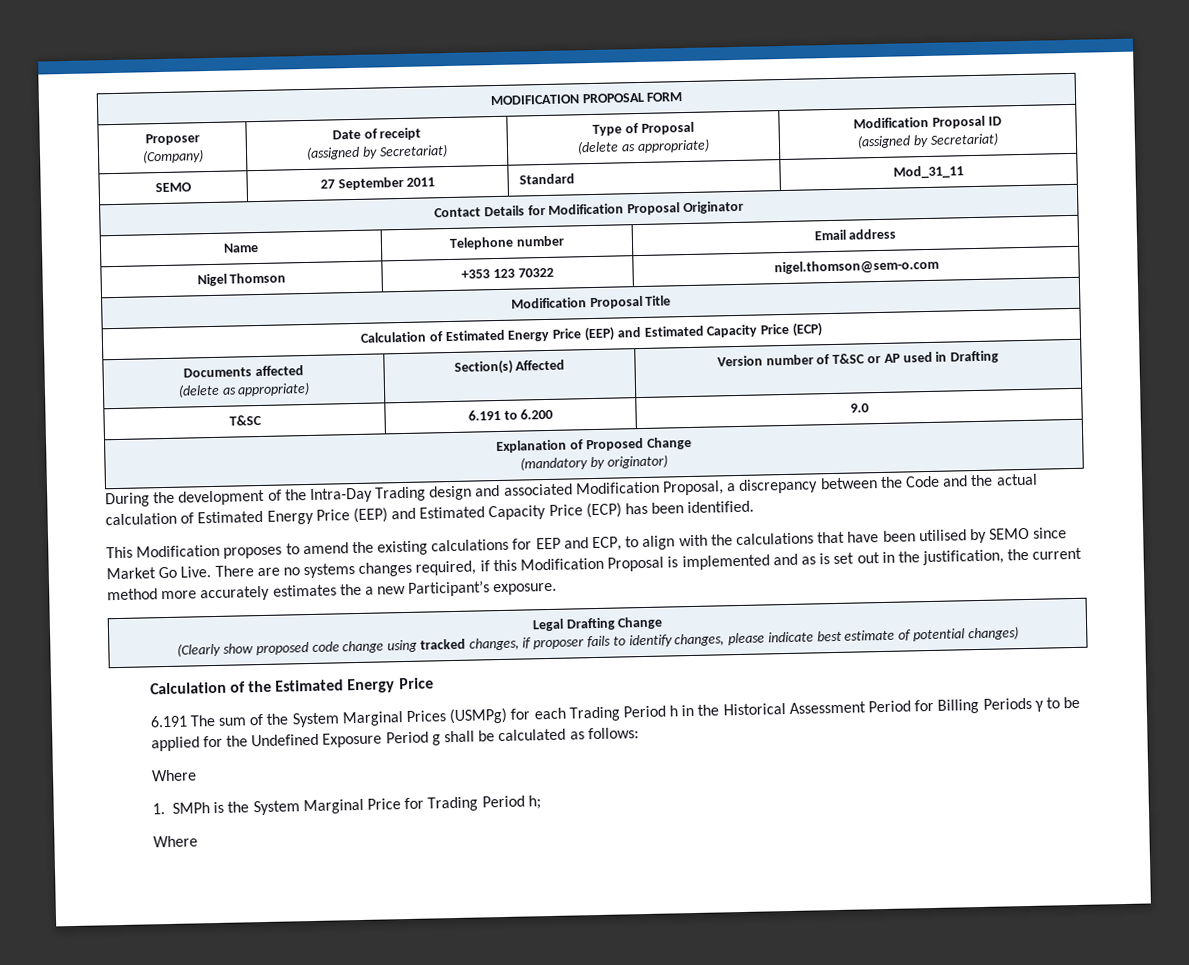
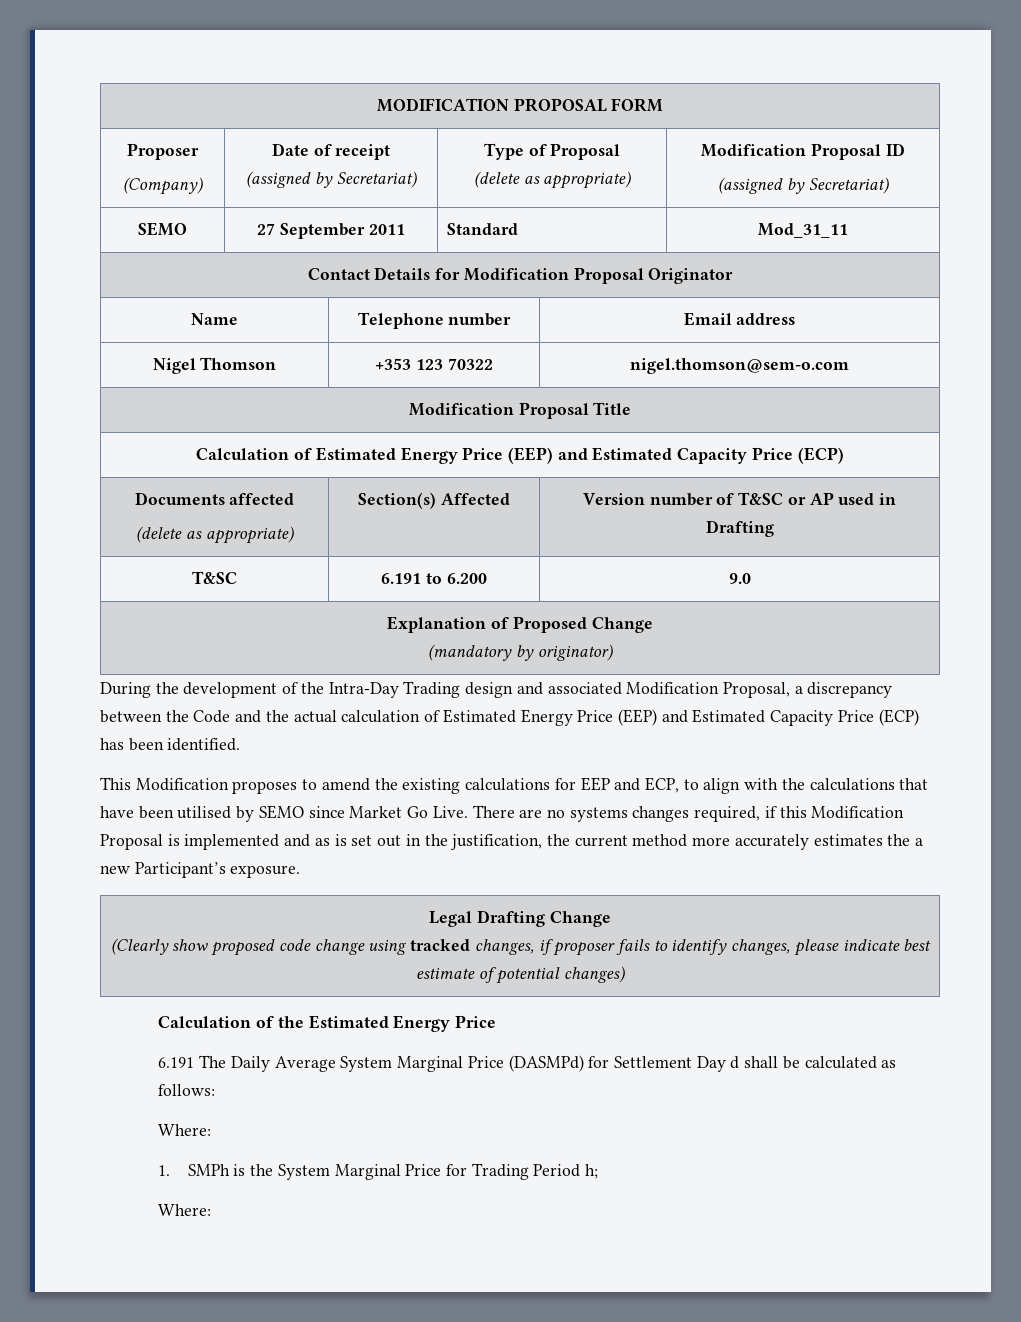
[218,696,1081,728] [150,731,441,752] sum of the System Marginal Prices (USMPg) for each Trading Period h in the Historical Assessment Period for Billing Periods γ to be applied for the Undefined Exposure Period g -> [230,1055,740,1072] Daily Average System Marginal Price (DASMPd) for Settlement Day d
[150,769,197,782] Where -> [158,1124,212,1136] Where:
[152,835,198,848] Where -> [158,1204,212,1216] Where:

